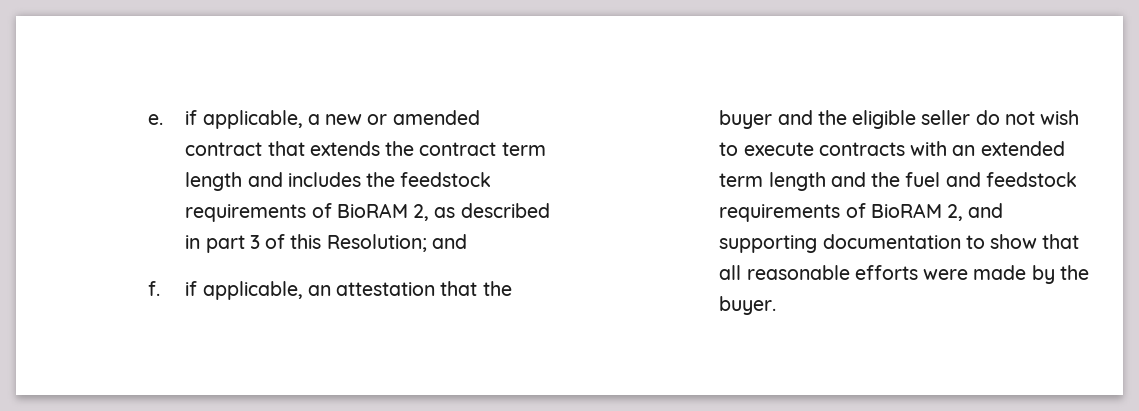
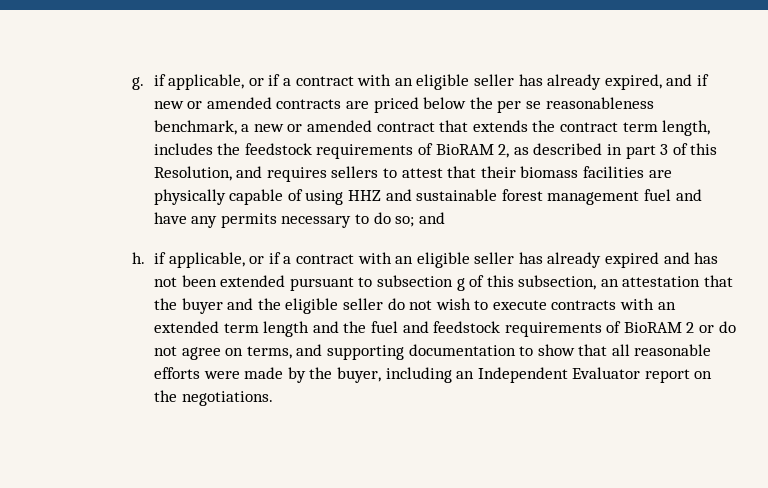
[147,110,303,129] e. if applicable, -> [132,74,709,90] [153,97,654,113] [153,120,237,135] g. if applicable, or if a contract with an eligible seller has already expired, and if new or amended contracts are priced below the per se reasonableness benchmark,
[185,172,283,191] length and -> [662,120,711,136] length,
[326,234,427,252] Resolution; -> [153,166,672,182] [153,189,702,205] [153,212,415,228] Resolution, and requires sellers to attest that their biomass facilities are physically capable of using HHZ and sustainable forest management fuel and have any permits necessary to do so;
[147,281,303,300] f. if applicable, -> [132,252,719,268] [153,275,597,291] h. if applicable, or if a contract with an eligible seller has already expired and has not been extended pursuant to subsection g of this subsection,
[947,204,964,221] 2, -> [686,321,736,333] [153,346,292,360] 2 or do not agree on terms,
[719,296,777,315] buyer. -> [336,367,713,383] [153,390,273,406] buyer, including an Independent Evaluator report on the negotiations.

